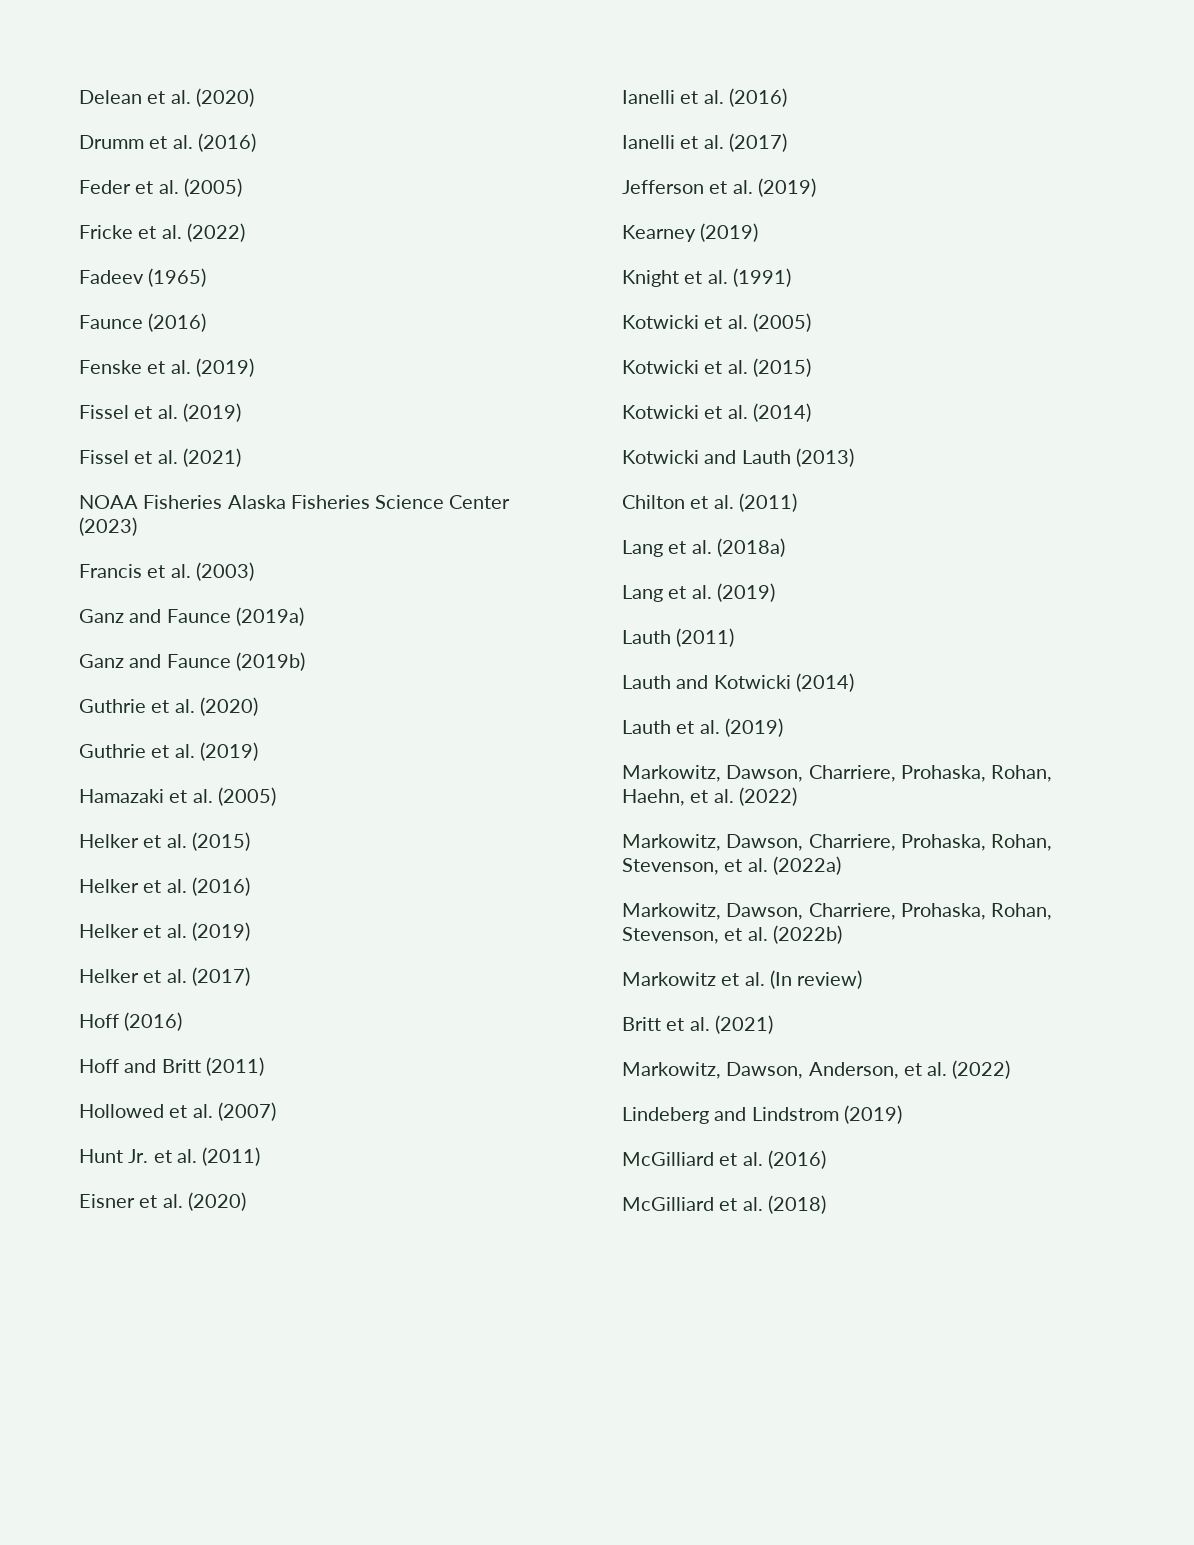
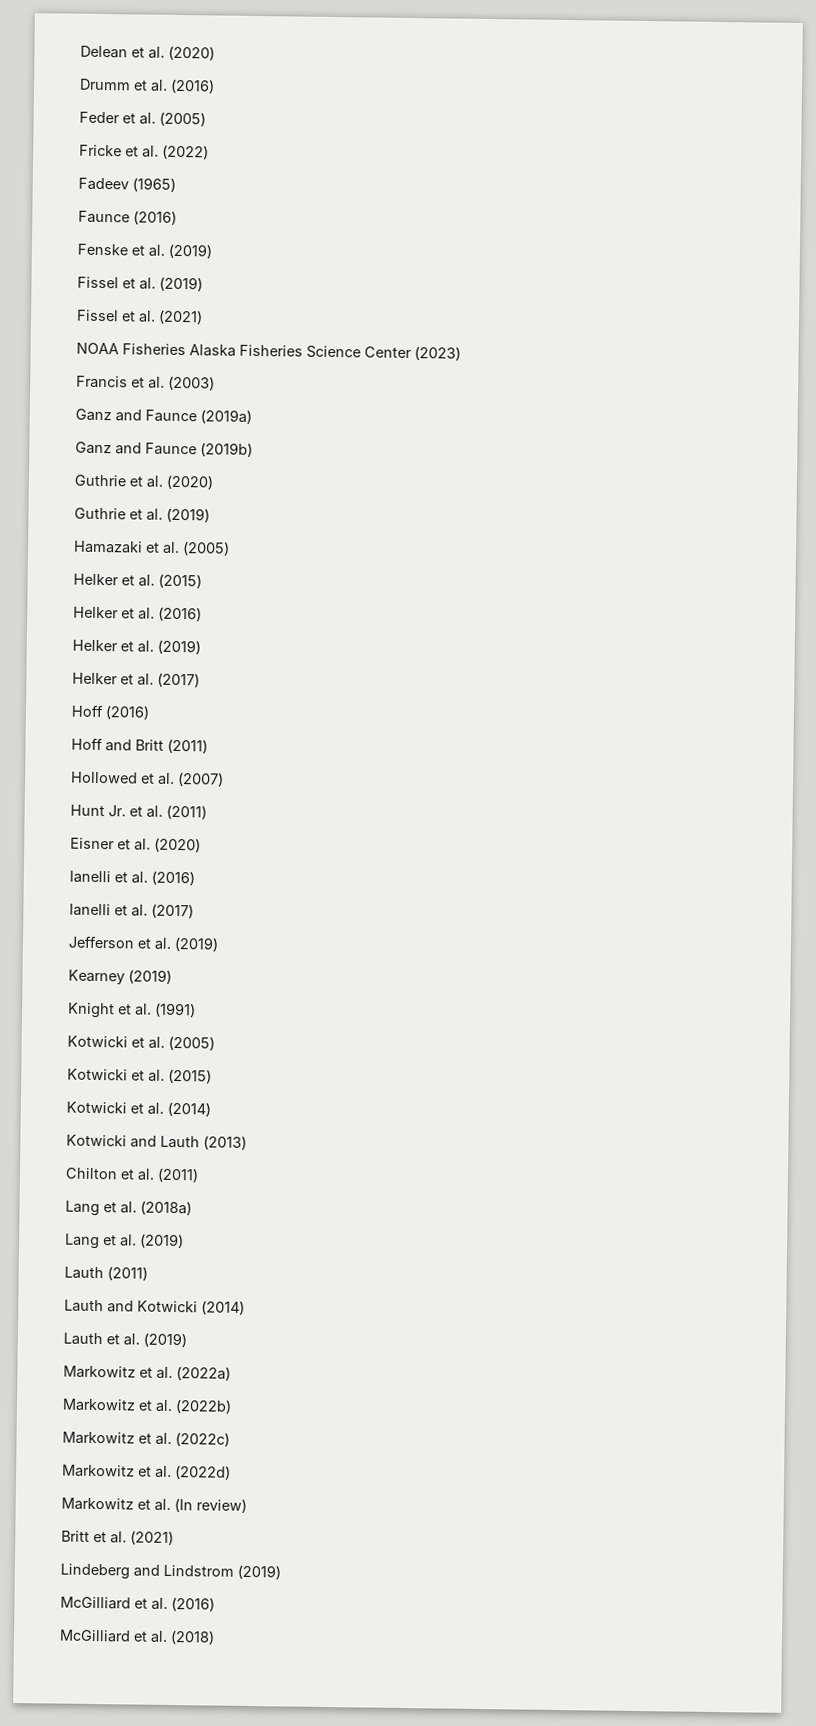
[622,765,1053,782] [622,787,797,806] [622,834,1053,851] [622,856,841,875] [622,903,1053,920] [622,925,842,944] Markowitz, Dawson, Charriere, Prohaska, Rohan, Haehn, et al. (2022) // Markowitz, Dawson, Charriere, Prohaska, Rohan, Stevenson, et al. (2022a) // Markowitz, Dawson, Charriere, Prohaska, Rohan, Stevenson, et al. (2022b) -> [63,1365,231,1381] [62,1398,232,1414] [62,1431,230,1447] [62,1464,231,1480] Markowitz et al. (2022a) // Markowitz et al. (2022b) // Markowitz et al. (2022c) // Markowitz et al. (2022d)
[622,1060,1011,1079] // Markowitz, Dawson, Anderson, et al. (2022) -> (174, 1538) none

